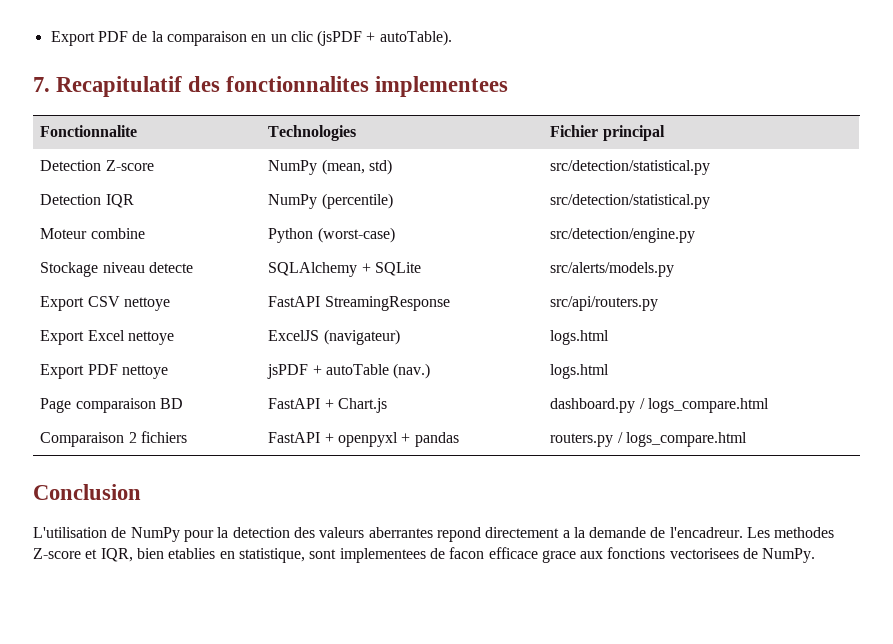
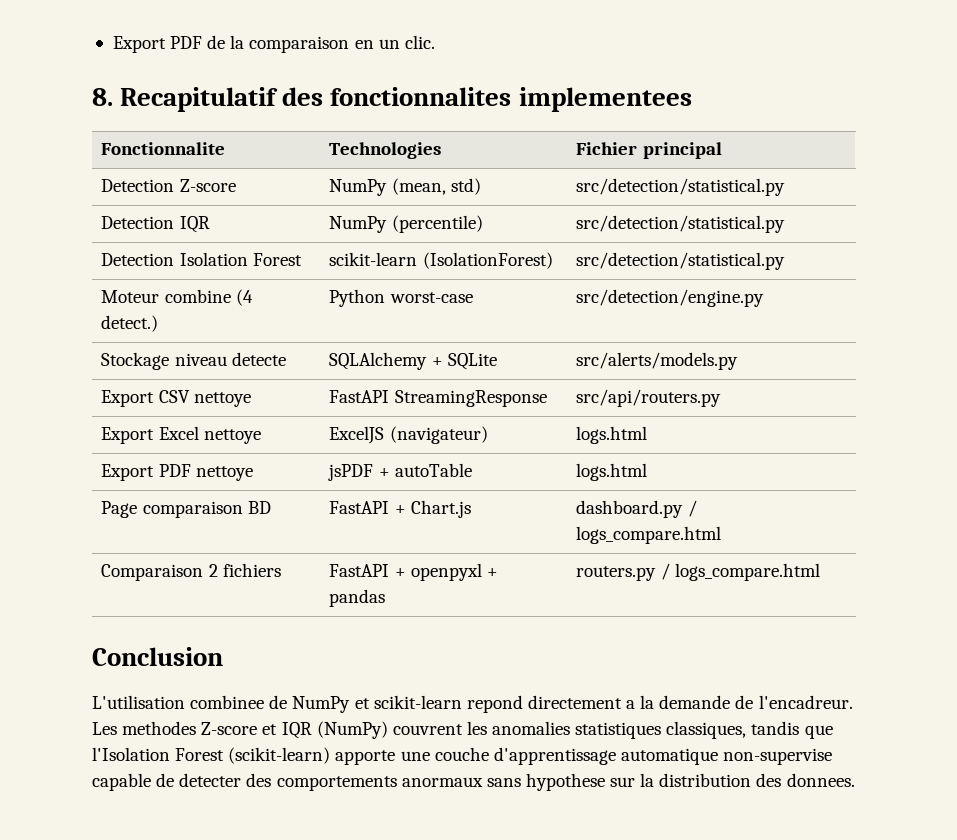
[290,30,452,46] [33,77,50,92] clic (jsPDF + autoTable). // 7. -> [404,35,435,49] [92,88,113,106] clic. // 8.
(711, 201) none -> [101,252,302,266] [329,252,553,269] [576,252,786,270] // Detection Isolation Forest | scikit-learn (IsolationForest) | src/detection/statistical.py
(145, 233) none -> [235,289,253,306] [101,315,159,332] (4 detect.)
[317,227,395,243] (worst-case) -> [389,292,473,303] worst-case
[393,363,431,379] (nav.) -> (472, 470) none
(107, 532) none -> [190,695,265,709] combinee
[183,527,433,542] pour la detection des valeurs aberrantes -> [354,695,462,709] et scikit-learn
[100,547,816,563] IQR, bien etablies en statistique, sont implementees de facon efficace grace aux fonctions vectorisees de NumPy. -> [281,721,833,739] [92,747,833,765] [92,773,855,791] IQR (NumPy) couvrent les anomalies statistiques classiques, tandis que l'Isolation Forest (scikit-learn) apporte une couche d'apprentissage automatique non-supervise capable de detecter des comportements anormaux sans hypothese sur la distribution des donnees.

